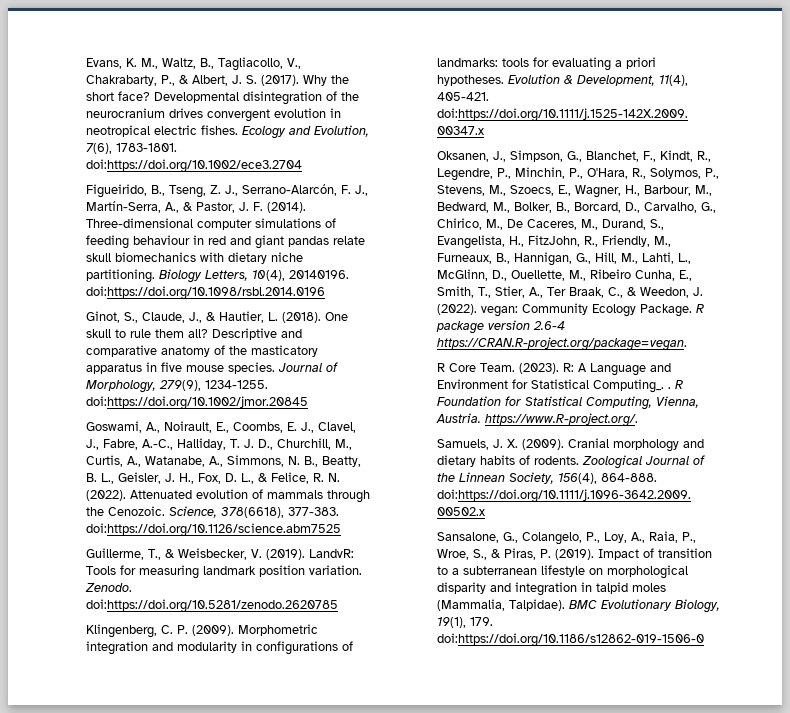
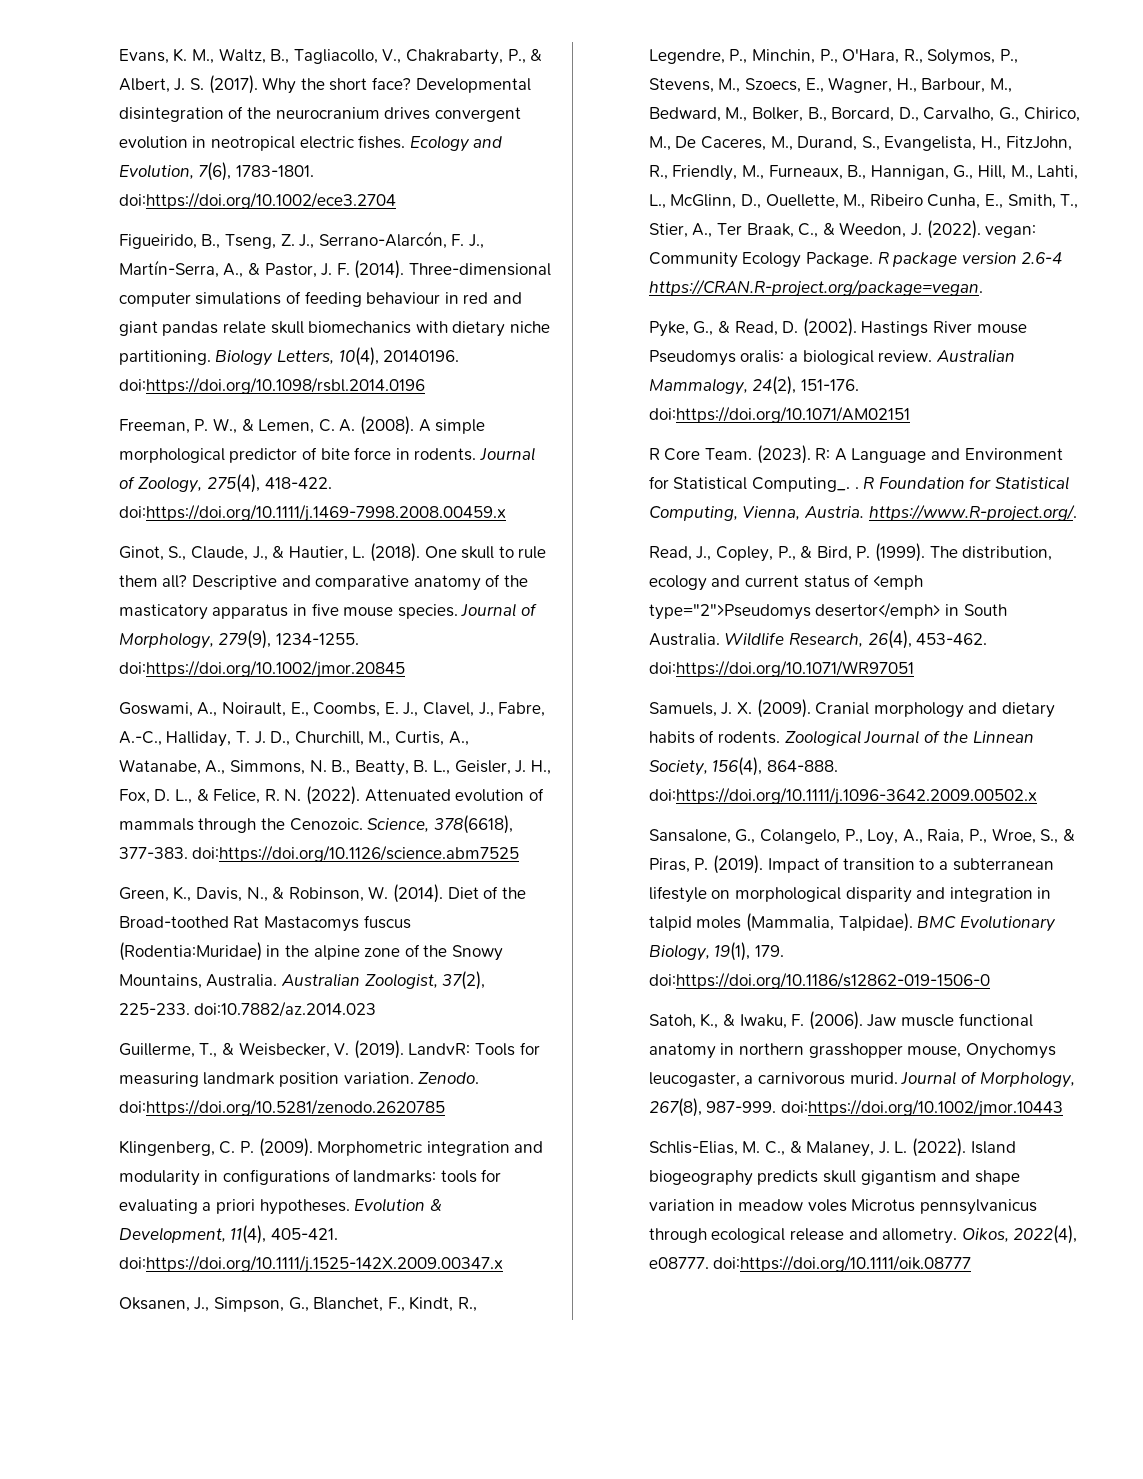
(326, 293) none -> [118,416,486,435] [118,447,535,463] [118,474,332,493] [118,504,506,522] // Freeman, P. W., & Lemen, C. A. (2008). A simple morphological predictor of bite force in rodents. Journal of Zoology, 275(4), 418-422. doi:https://doi.org/10.1111/j.1469-7998.2008.00459.x
(342, 530) none -> [118,884,526,903] [118,915,411,932] [118,942,503,961] [118,971,486,990] [118,1001,377,1017] // Green, K., Davis, N., & Robinson, W. (2014). Diet of the Broad-toothed Rat Mastacomys fuscus (Rodentia:Muridae) in the alpine zone of the Snowy Mountains, Australia. Australian Zoologist, 37(2), 225-233. doi:10.7882/az.2014.023
(688, 344) none -> [648,318,1027,337] [648,349,1015,366] [648,376,859,395] [648,406,910,423] // Pyke, G., & Read, D. (2002). Hastings River mouse Pseudomys oralis: a biological review. Australian Mammalogy, 24(2), 151-176. doi:https://doi.org/10.1071/AM02151
(639, 420) none -> [648,543,1053,562] [648,574,923,591] [648,602,1007,620] [648,630,988,649] [648,660,914,677] // Read, J., Copley, P., & Bird, P. (1999). The distribution, ecology and current status of <emph type="2">Pseudomys desertor</emph> in South Australia. Wildlife Research, 26(4), 453-462. doi:https://doi.org/10.1071/WR97051
(705, 640) none -> [648,1011,1033,1030] [648,1043,1056,1059] [648,1071,1076,1088] [648,1098,1063,1117] [648,1138,1016,1157] [648,1170,1020,1186] [648,1199,1037,1215] [648,1225,1078,1244] [648,1255,972,1272] // Satoh, K., & Iwaku, F. (2006). Jaw muscle functional anatomy in northern grasshopper mouse, Onychomys leucogaster, a carnivorous murid. Journal of Morphology, 267(8), 987-999. doi:https://doi.org/10.1002/jmor.10443 // Schlis-Elias, M. C., & Malaney, J. L. (2022). Island biogeography predicts skull gigantism and shape variation in meadow voles Microtus pennsylvanicus through ecological release and allometry. Oikos, 2022(4), e08777. doi:https://doi.org/10.1111/oik.08777

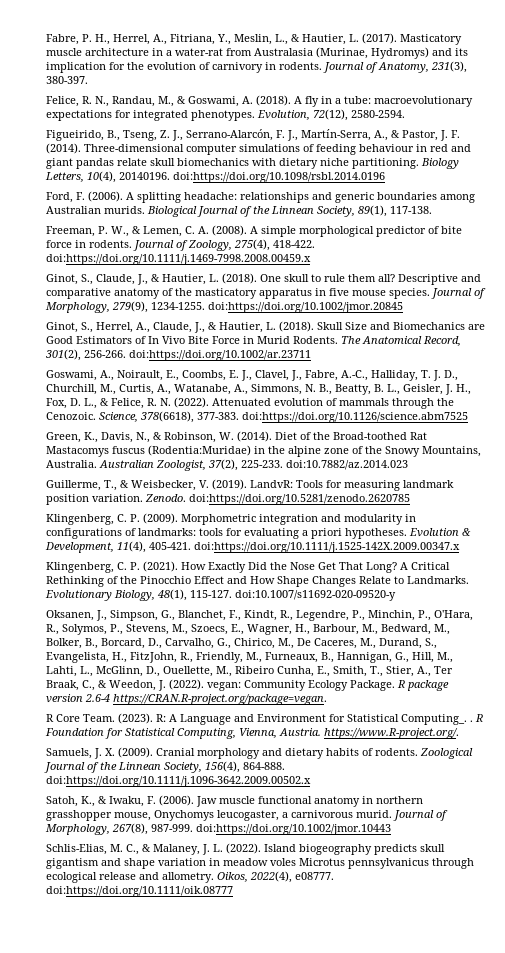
[118,48,543,65] [118,75,531,94] [118,106,521,122] [118,135,503,152] [118,162,314,181] [118,192,396,209] Evans, K. M., Waltz, B., Tagliacollo, V., Chakrabarty, P., & Albert, J. S. (2017). Why the short face? Developmental disintegration of the neurocranium drives convergent evolution in neotropical electric fishes. Ecology and Evolution, 7(6), 1783-1801. doi:https://doi.org/10.1002/ece3.2704 -> [45,33,462,45] [45,47,468,59] [45,61,467,73] [45,76,88,84] [45,95,473,107] [45,109,405,121] Fabre, P. H., Herrel, A., Fitriana, Y., Meslin, L., & Hautier, L. (2017). Masticatory muscle architecture in a water‐rat from Australasia (Murinae, Hydromys) and its implication for the evolution of carnivory in rodents. Journal of Anatomy, 231(3), 380-397. // Felice, R. N., Randau, M., & Goswami, A. (2018). A fly in a tube: macroevolutionary expectations for integrated phenotypes. Evolution, 72(12), 2580-2594.
(425, 385) none -> [45,191,475,203] [45,205,432,217] // Ford, F. (2006). A splitting headache: relationships and generic boundaries among Australian murids. Biological Journal of the Linnean Society, 89(1), 117-138.
(405, 669) none -> [45,321,485,333] [45,336,461,347] [44,349,311,361] // Ginot, S., Herrel, A., Claude, J., & Hautier, L. (2018). Skull Size and Biomechanics are Good Estimators of In Vivo Bite Force in Murid Rodents. The Anatomical Record, 301(2), 256-266. doi:https://doi.org/10.1002/ar.23711
(503, 1264) none -> [45,561,450,573] [45,576,469,587] [44,589,396,601] // Klingenberg, C. P. (2021). How Exactly Did the Nose Get That Long? A Critical Rethinking of the Pinocchio Effect and How Shape Changes Relate to Landmarks. Evolutionary Biology, 48(1), 115-127. doi:10.1007/s11692-020-09520-y
[648,318,1027,337] [648,349,1015,366] [648,376,859,395] [648,406,910,423] // Pyke, G., & Read, D. (2002). Hastings River mouse Pseudomys oralis: a biological review. Australian Mammalogy, 24(2), 151-176. doi:https://doi.org/10.1071/AM02151 -> (327, 699) none
[648,543,1053,562] [648,574,923,591] [648,602,1007,620] [648,630,988,649] [648,660,914,677] // Read, J., Copley, P., & Bird, P. (1999). The distribution, ecology and current status of <emph type="2">Pseudomys desertor</emph> in South Australia. Wildlife Research, 26(4), 453-462. doi:https://doi.org/10.1071/WR97051 -> (459, 733) none
[648,828,1075,845] [648,855,1054,874] [648,886,1052,903] [648,913,1056,932] [648,942,784,961] [648,972,990,989] // Sansalone, G., Colangelo, P., Loy, A., Raia, P., Wroe, S., & Piras, P. (2019). Impact of transition to a subterranean lifestyle on morphological disparity and integration in talpid moles (Mammalia, Talpidae). BMC Evolutionary Biology, 19(1), 179. doi:https://doi.org/10.1186/s12862-019-1506-0 -> (311, 781) none

